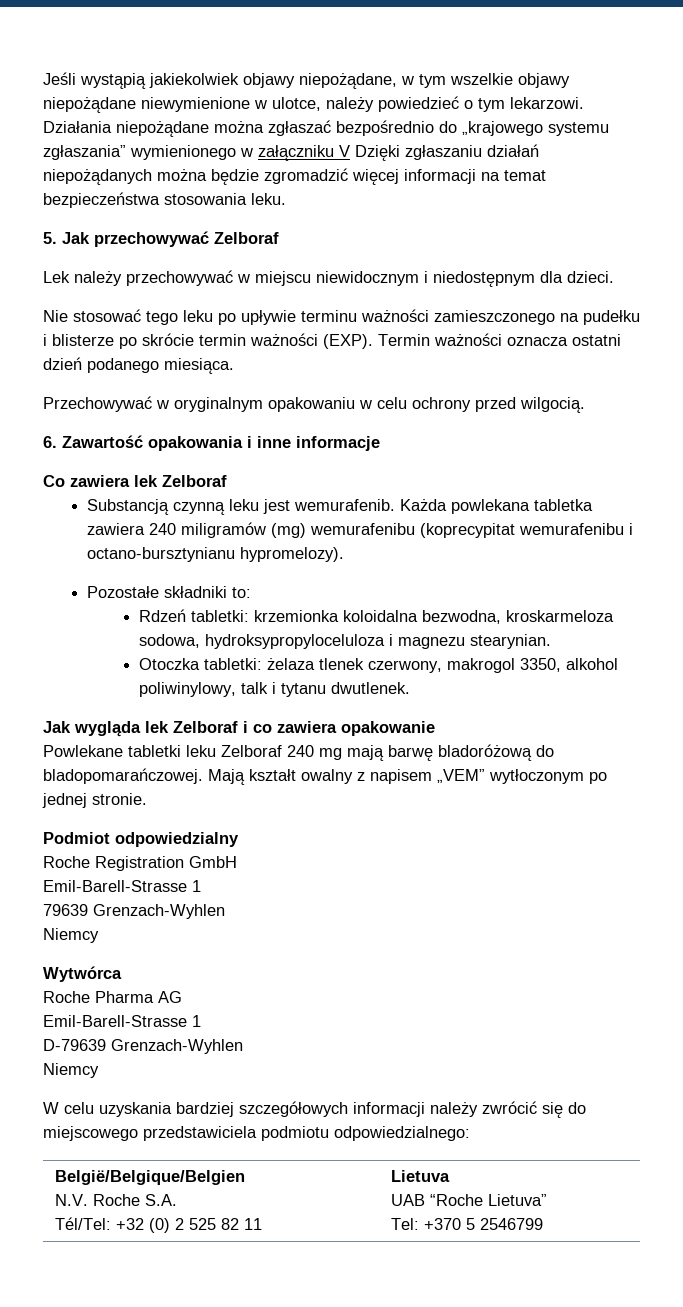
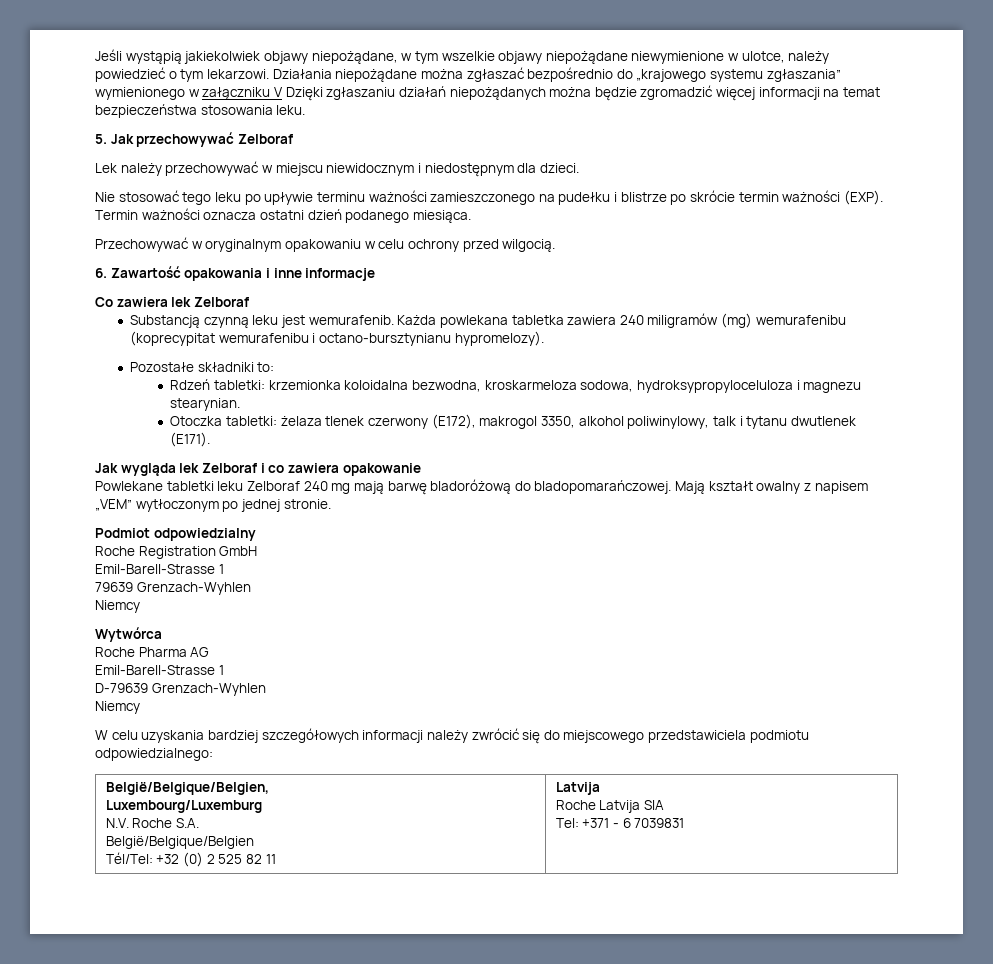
[52,334,114,346] blisterze -> [620,192,667,202] blistrze
[367,660,442,673] czerwony, -> [367,414,476,429] czerwony (E172),
[330,682,410,694] dwutlenek. -> [790,416,856,426] [170,432,211,447] dwutlenek (E171).
[54,1170,245,1185] België/Belgique/Belgien -> [105,782,269,795] [105,800,262,813] België/Belgique/Belgien, // Luxembourg/Luxemburg
(177, 1200) none -> [105,836,254,849] // België/Belgique/Belgien
[390,1170,450,1182] [390,1194,547,1206] [390,1218,543,1230] Lietuva // UAB “Roche Lietuva” // Tel: +370 5 2546799 -> [555,782,600,795] [555,800,664,813] [555,818,685,828] Latvija // Roche Latvija SIA // Tel: +371 - 6 7039831

